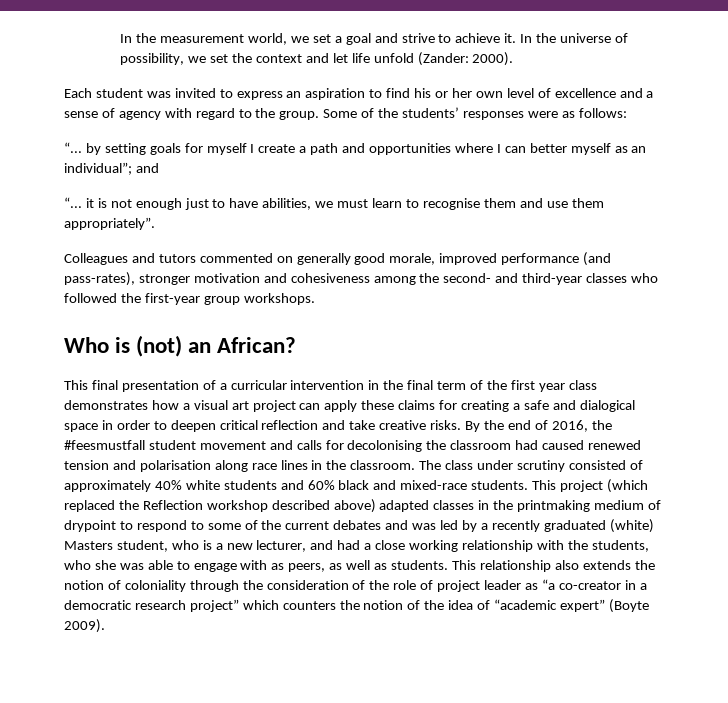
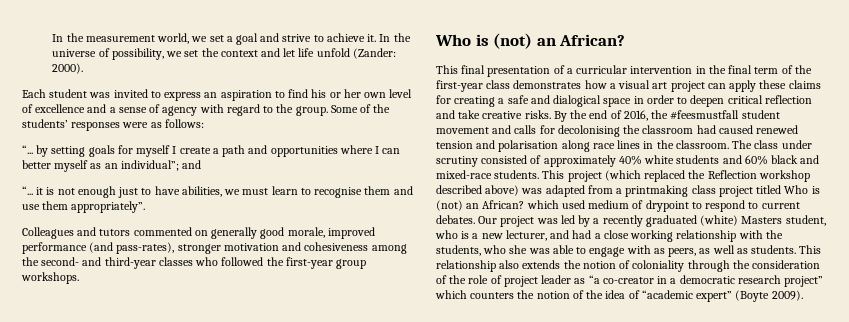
[510,380,565,392] first year -> [436,80,483,92] first-year
[379,500,591,512] adapted classes in the printmaking -> [521,185,820,197] [436,200,585,211] was adapted from a printmaking class project titled Who is (not) an African? which used
[207,520,409,530] some of the current debates and -> [761,202,800,209] [436,215,535,227] current debates. Our project

